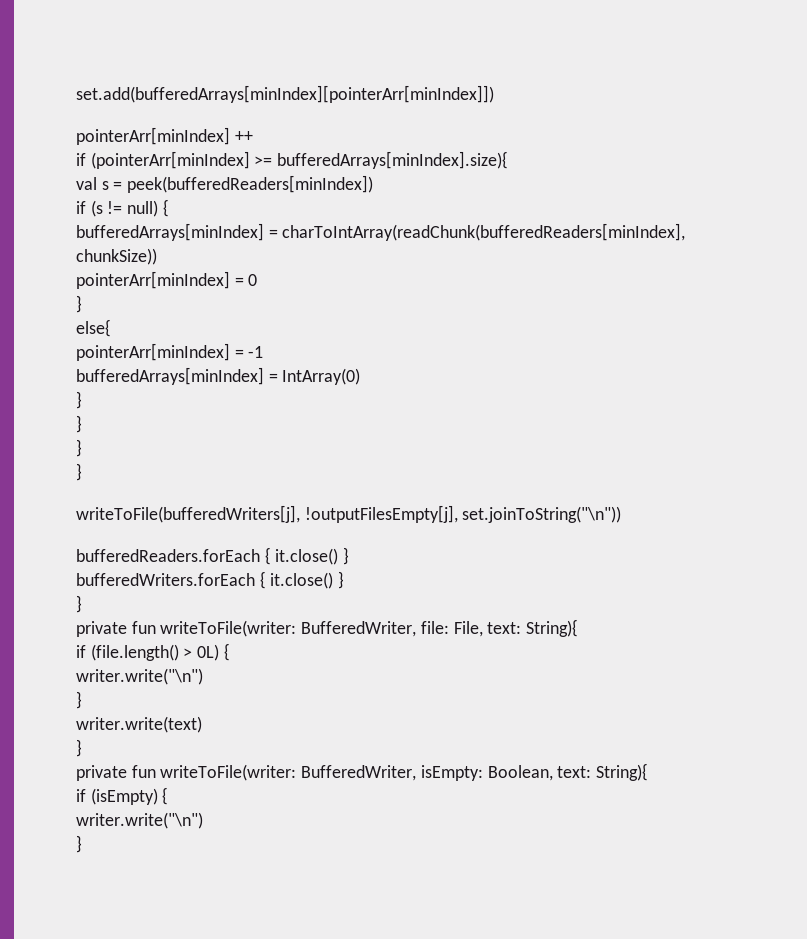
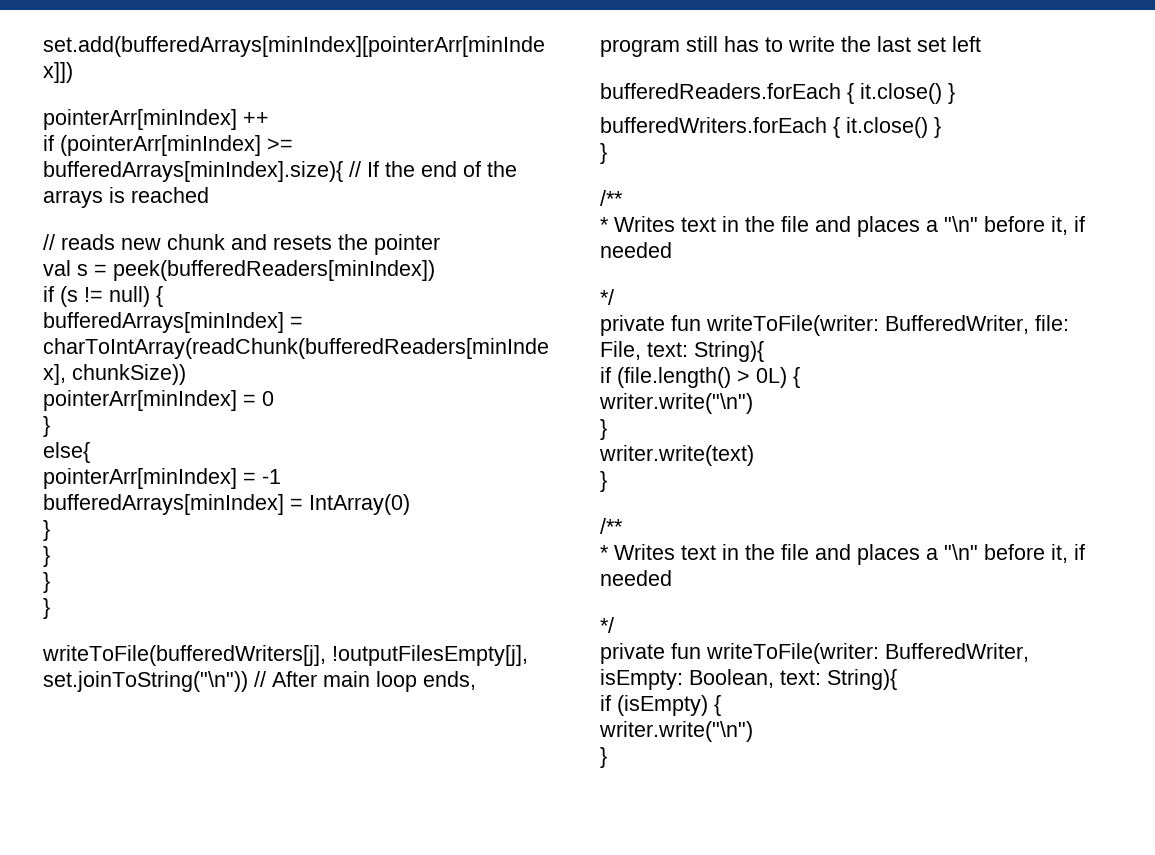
(509, 160) none -> [349,161,517,177] [43,187,209,208] [43,234,440,255] // If the end of the arrays is reached // // reads new chunk and resets the pointer
(622, 514) none -> [254,671,476,692] [600,36,981,57] // After main loop ends, program still has to write the last set left
(82, 604) none -> [600,190,623,206] [600,216,1085,237] [600,242,672,258] [600,289,614,305] // /** // * Writes text in the file and places a "\n" before it, if needed // */
(82, 748) none -> [600,518,623,534] [600,544,1085,565] [600,570,672,586] [600,617,614,633] // /** // * Writes text in the file and places a "\n" before it, if needed // */

